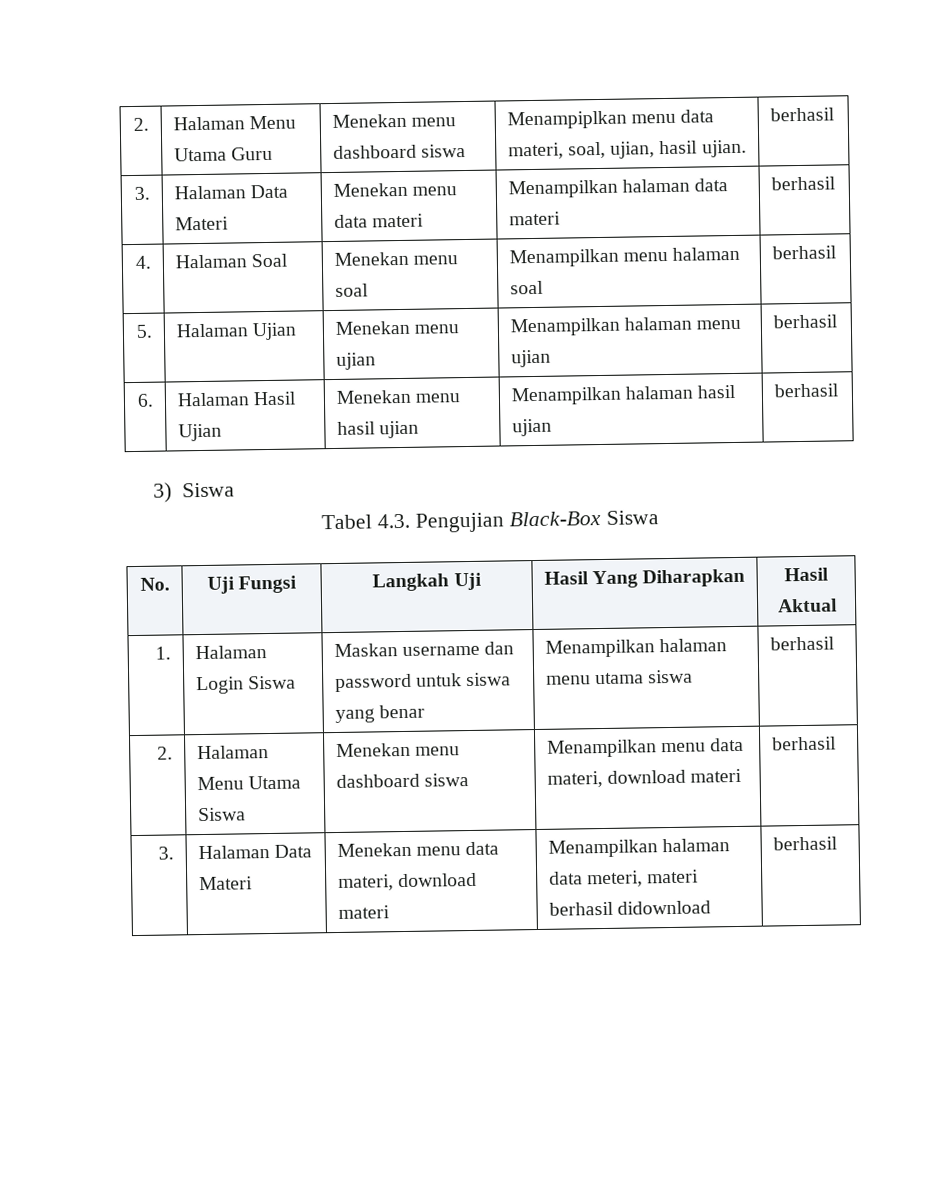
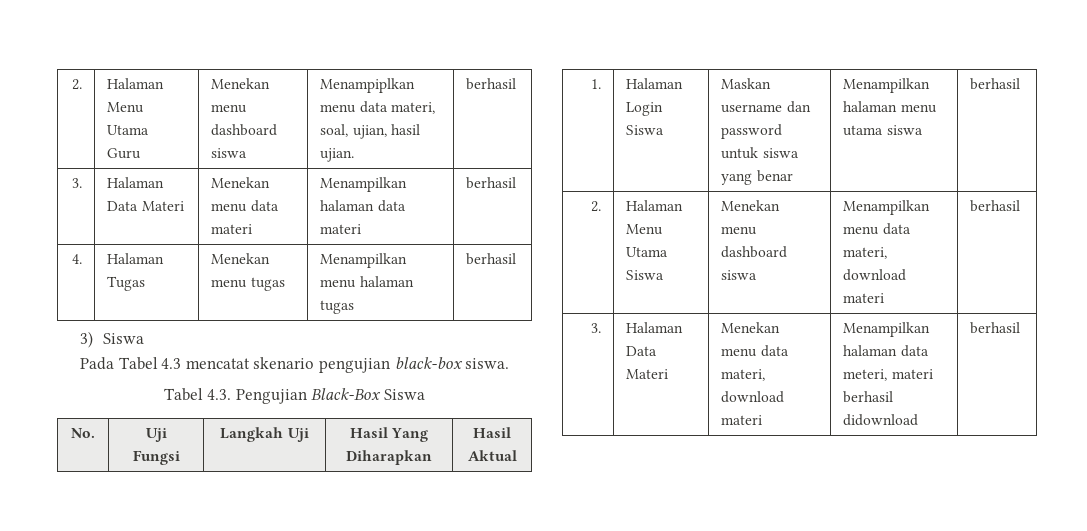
[250,253,288,268] [333,251,458,266] [334,283,369,297] Soal | Menekan menu soal -> [107,276,146,291] [211,253,271,264] [211,277,285,291] Tugas | Menekan menu tugas
[509,280,544,295] [771,245,837,260] [136,324,154,338] [175,322,297,341] [334,320,459,335] [335,352,376,370] [509,316,742,337] [510,349,551,368] [772,314,838,329] [137,393,155,407] [176,391,297,407] [177,423,222,442] [335,389,461,404] [336,420,419,439] [510,384,737,406] [511,418,552,437] [773,383,839,398] [153,482,235,503] soal | berhasil // 5. | Halaman Ujian | Menekan menu ujian | Menampilkan halaman menu ujian | berhasil // 6. | Halaman Hasil Ujian | Menekan menu hasil ujian | Menampilkan halaman hasil ujian | berhasil // 3) Siswa -> [320,300,355,314] [466,253,517,265] [80,331,145,348] [80,357,510,373] tugas | berhasil // 3) Siswa // Pada Tabel 4.3 mencatat skenario pengujian black-box siswa.

